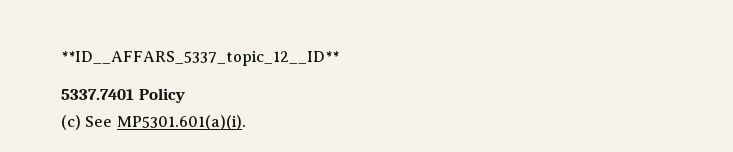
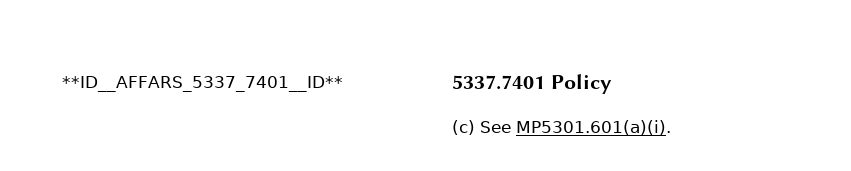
[61,50,339,66] **ID__AFFARS_5337_topic_12__ID** -> [62,76,343,92] **ID__AFFARS_5337_7401__ID**

